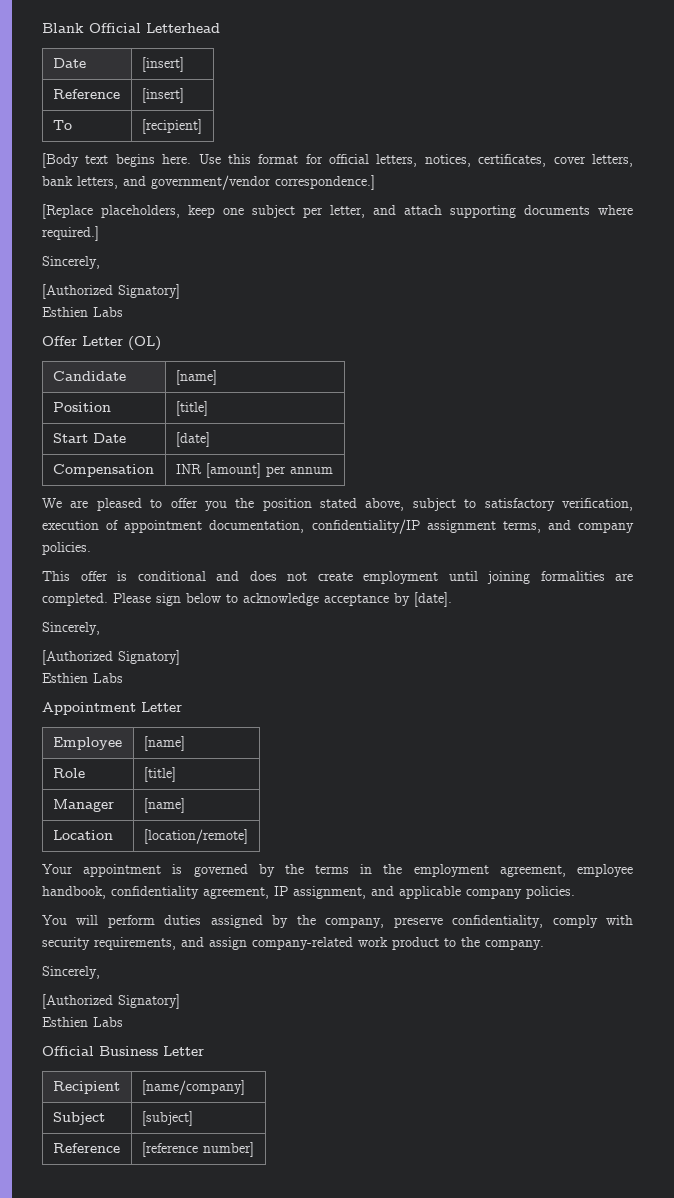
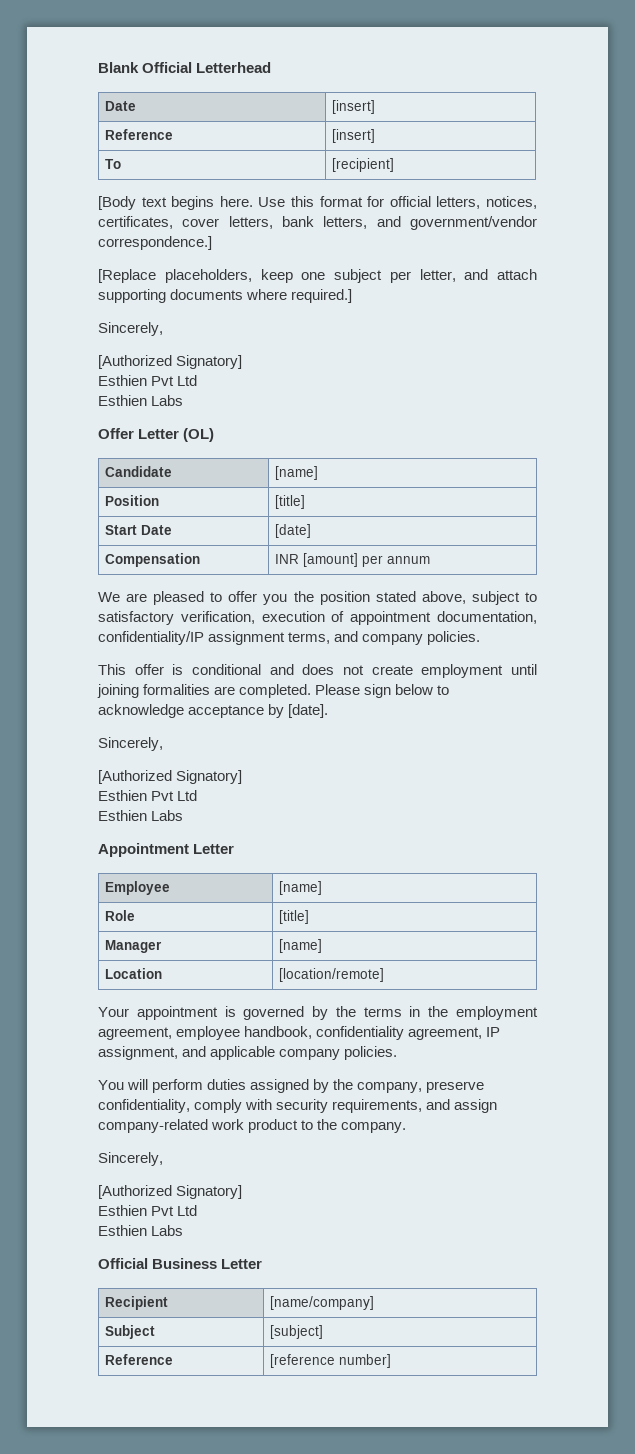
(180, 291) none -> [98,375,198,386] // Esthien Pvt Ltd
(180, 657) none -> [98,790,198,801] // Esthien Pvt Ltd
(180, 1001) none -> [98,1205,198,1216] // Esthien Pvt Ltd

